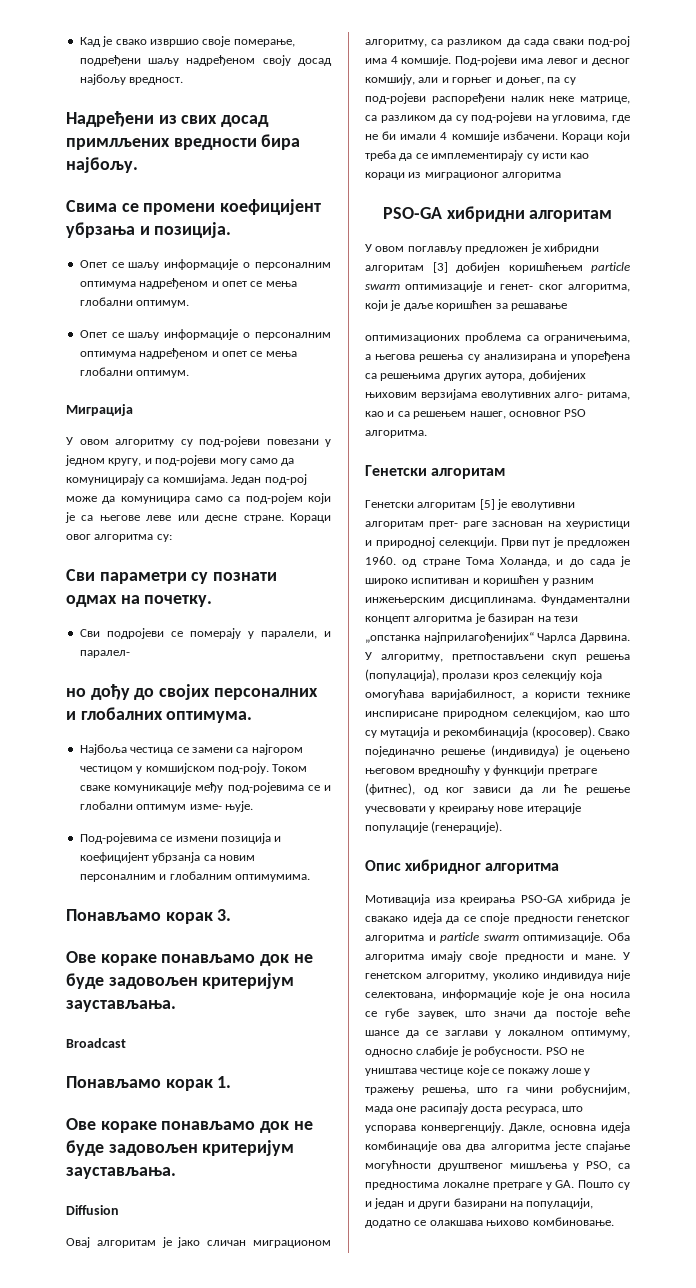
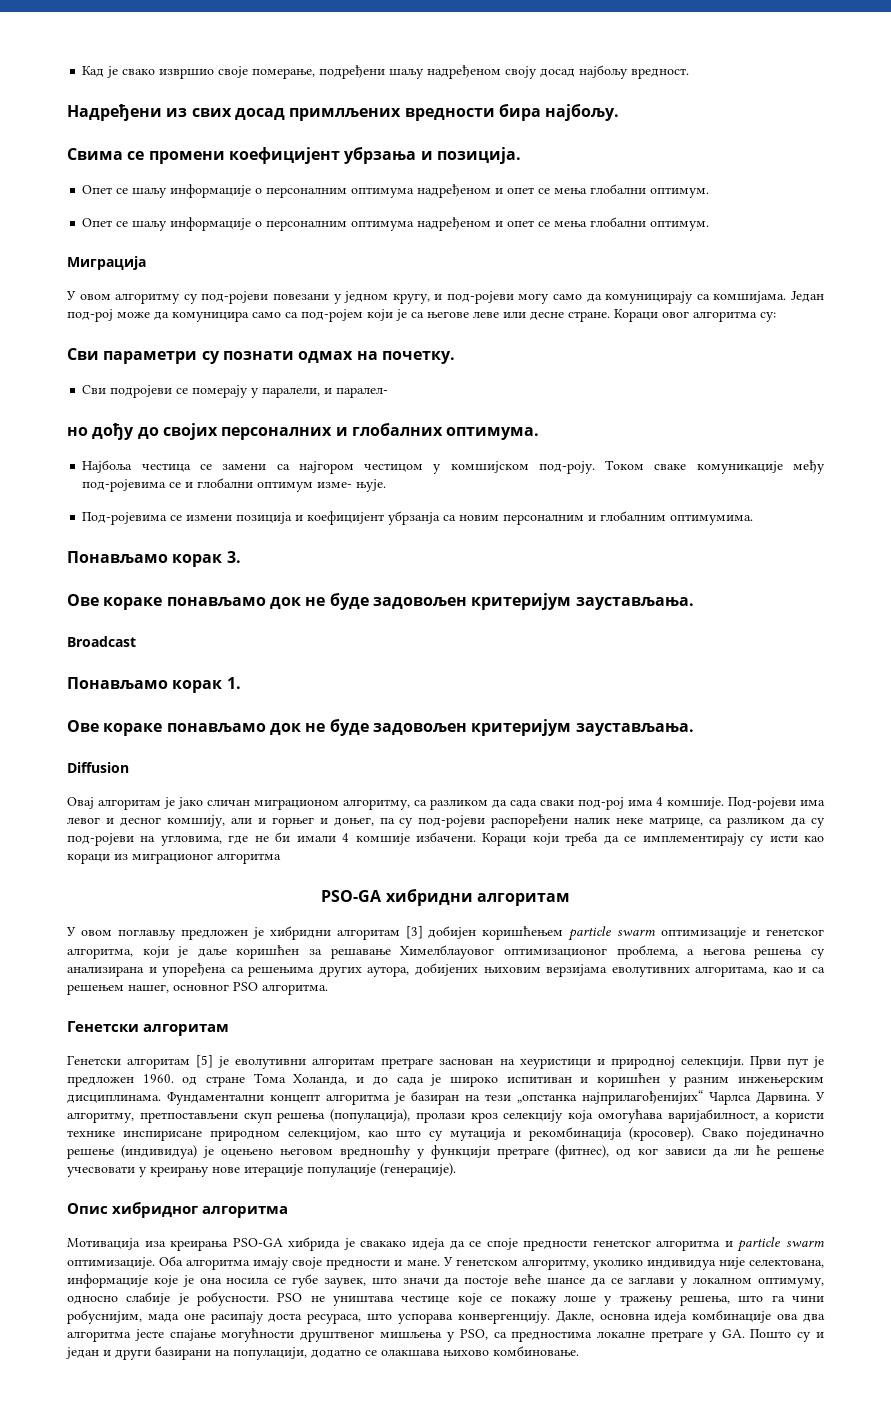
[500,284,563,290] генет- ског -> [766,929,825,936] генетског
[365,332,630,343] // оптимизационих проблема са ограничењима, -> [400,945,678,959] Химелблауовог оптимизационог проблема,
[554,392,630,400] алго- ритама, -> [695,966,768,977] алгоритама,
[429,521,487,529] прет- раге -> [381,1058,434,1069] претраге

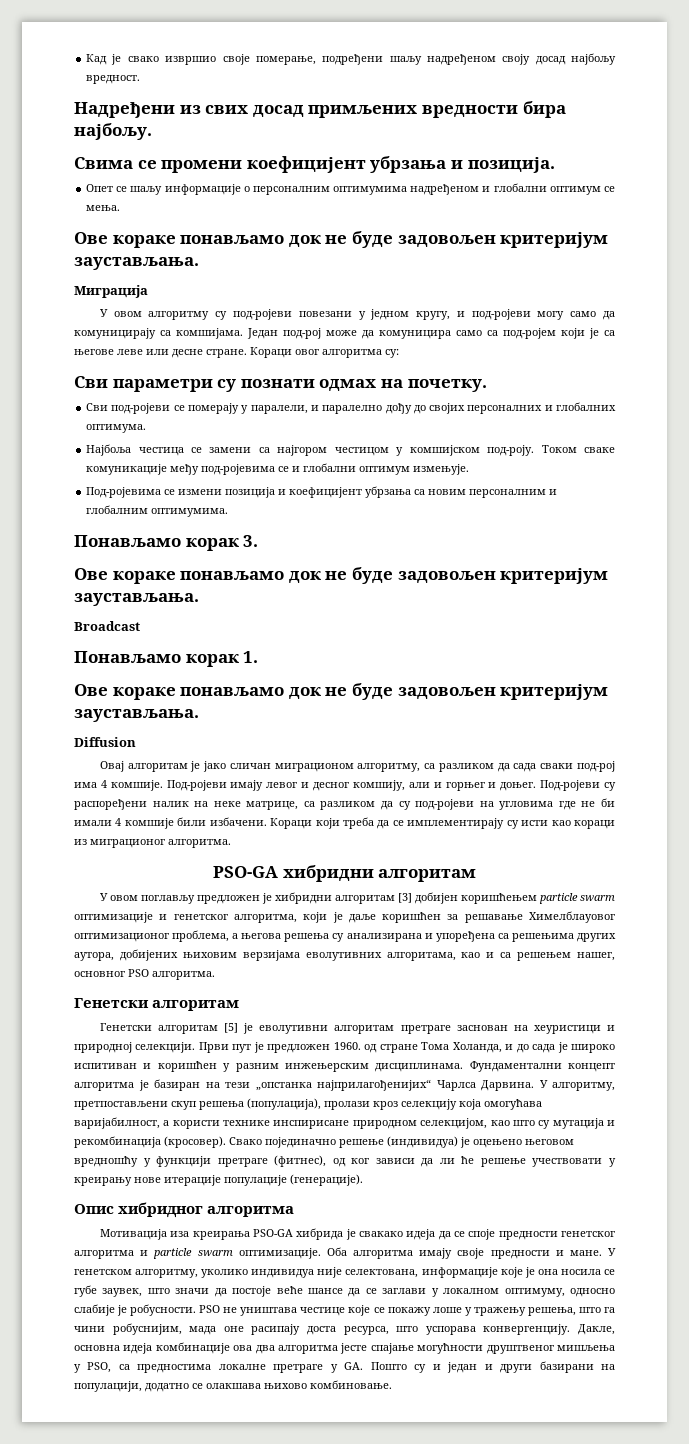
[289,108,402,121] примлљених -> [308,105,418,118] примљених
[351,184,710,198] [82,217,710,231] оптимума надређеном и опет се мења глобални оптимум. // Опет се шаљу информације о персоналним оптимума надређеном и опет се мења глобални оптимум. -> [333,183,615,195] [86,205,121,211] [74,231,609,248] [74,257,199,270] оптимумима надређеном и глобални оптимум се мења. // Ове кораке понављамо док не буде задовољен критеријум заустављања.
[110,385,173,398] подројеви -> [111,403,171,414] под-ројеви
[336,387,389,398] [67,427,88,436] паралел- // но -> [322,405,383,414] паралелно
[317,479,387,492] изме- њује. -> [413,464,470,475] измењује.
[388,511,441,525] убрзанја -> [365,486,412,498] убрзања
[800,800,825,806] има -> [230,780,264,791] имају
[333,815,486,828] доњег, па су под-ројеви -> [500,780,617,791] доњег. Под-ројеви су
(611, 821) none -> [194,801,209,807] на
[160,835,222,846] угловима, -> [499,801,554,810] угловима
(410, 839) none -> [177,817,207,826] били
[217,853,281,864] алгоритма -> [168,839,231,848] алгоритма.
[67,1166,135,1177] учесвовати -> [532,1158,603,1167] учествовати
[307,1313,362,1324] ресураса, -> [343,1326,389,1335] ресурса,

